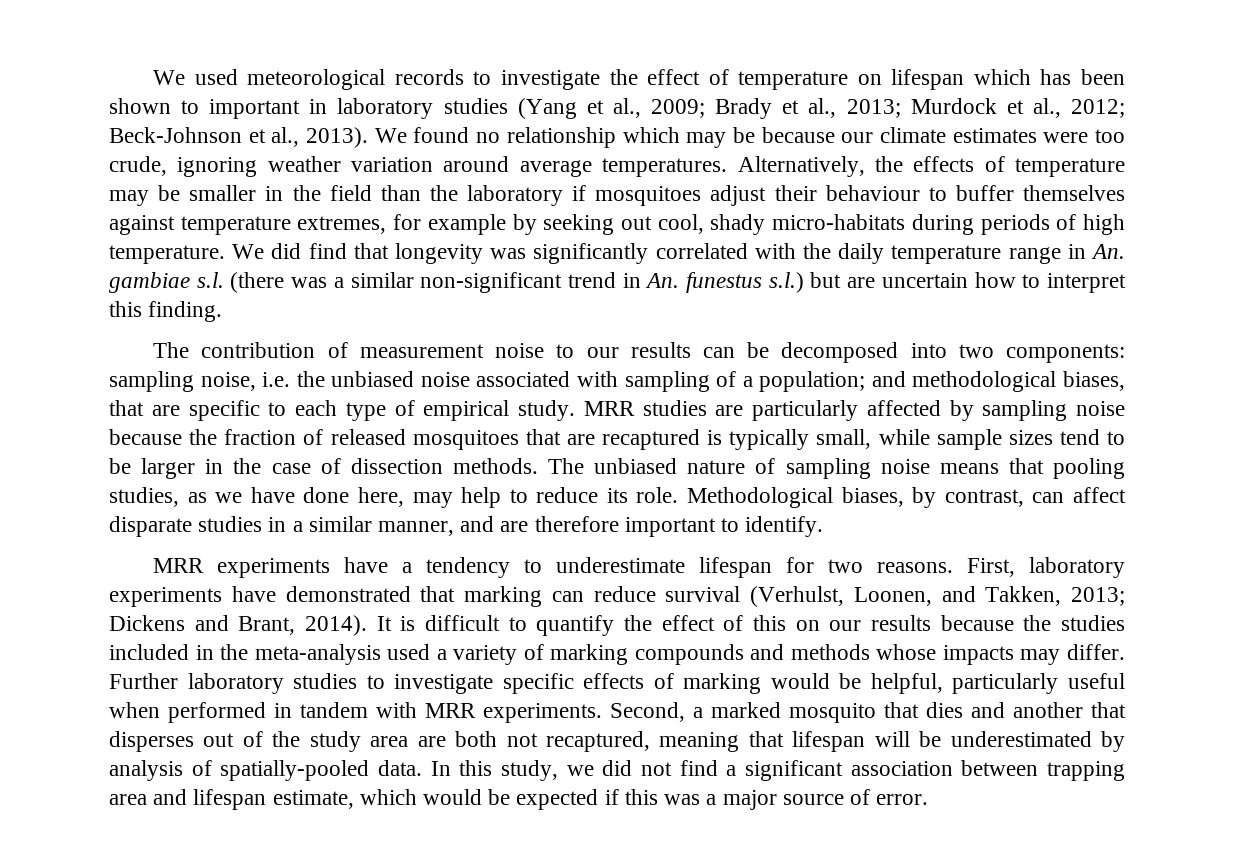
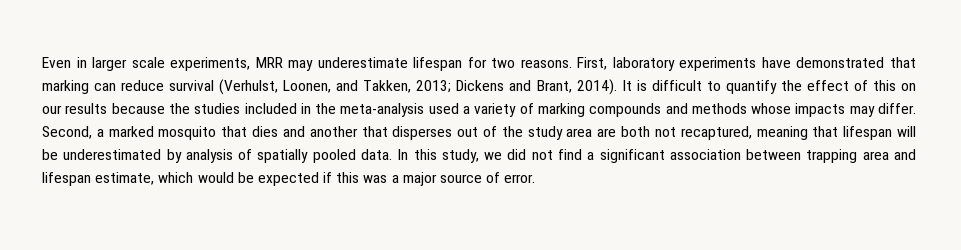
[153,69,1126,90] [109,98,1125,119] [109,127,1125,148] [109,156,1125,177] [109,185,1125,206] [109,214,1125,235] [109,243,1126,264] [109,272,1127,293] [109,301,223,322] [153,342,1125,363] [109,371,1125,392] [109,400,1125,421] [109,429,1125,450] [109,458,1125,479] [109,487,1126,508] [109,516,824,537] [153,557,543,578] We used meteorological records to investigate the effect of temperature on lifespan which has been shown to important in laboratory studies (Yang et al., 2009; Brady et al., 2013; Murdock et al., 2012; Beck-Johnson et al., 2013). We found no relationship which may be because our climate estimates were too crude, ignoring weather variation around average temperatures. Alternatively, the effects of temperature may be smaller in the field than the laboratory if mosquitoes adjust their behaviour to buffer themselves against temperature extremes, for example by seeking out cool, shady micro-habitats during periods of high temperature. We did find that longevity was significantly correlated with the daily temperature range in An. gambiae s.l. (there was a similar non-significant trend in An. funestus s.l.) but are uncertain how to interpret this finding. // The contribution of measurement noise to our results can be decomposed into two components: sampling noise, i.e. the unbiased noise associated with sampling of a population; and methodological biases, that are specific to each type of empirical study. MRR studies are particularly affected by sampling noise because the fraction of released mosquitoes that are recaptured is typically small, while sample sizes tend to be larger in the case of dissection methods. The unbiased nature of sampling noise means that pooling studies, as we have done here, may help to reduce its role. Methodological biases, by contrast, can affect disparate studies in a similar manner, and are therefore important to identify. // MRR experiments have a tendency to -> [42,57,314,71] Even in larger scale experiments, MRR may
[109,673,1125,694] [109,702,602,723] Further laboratory studies to investigate specific effects of marking would be helpful, particularly useful when performed in tandem with MRR experiments. -> (916, 108) none
[220,760,370,781] spatially-pooled -> [257,149,356,163] spatially pooled

